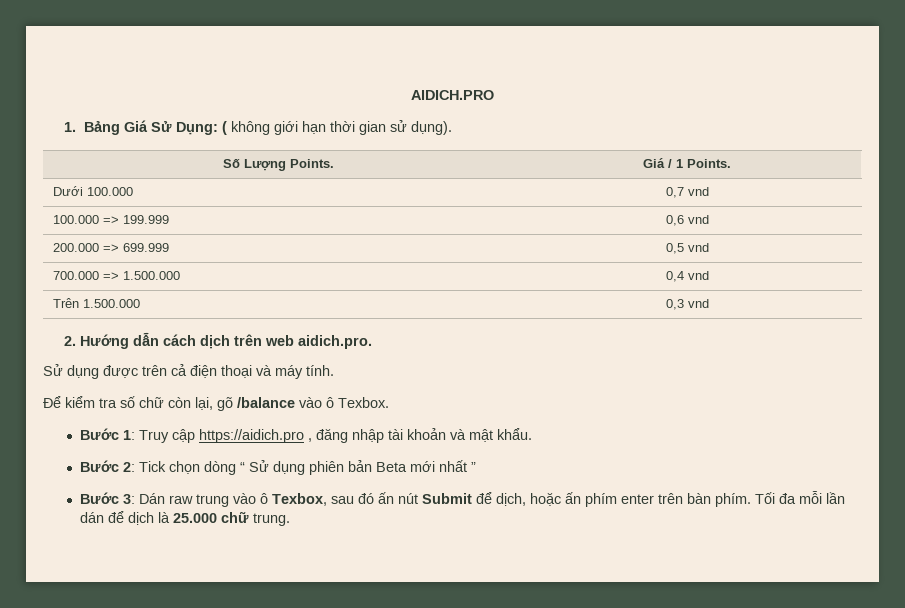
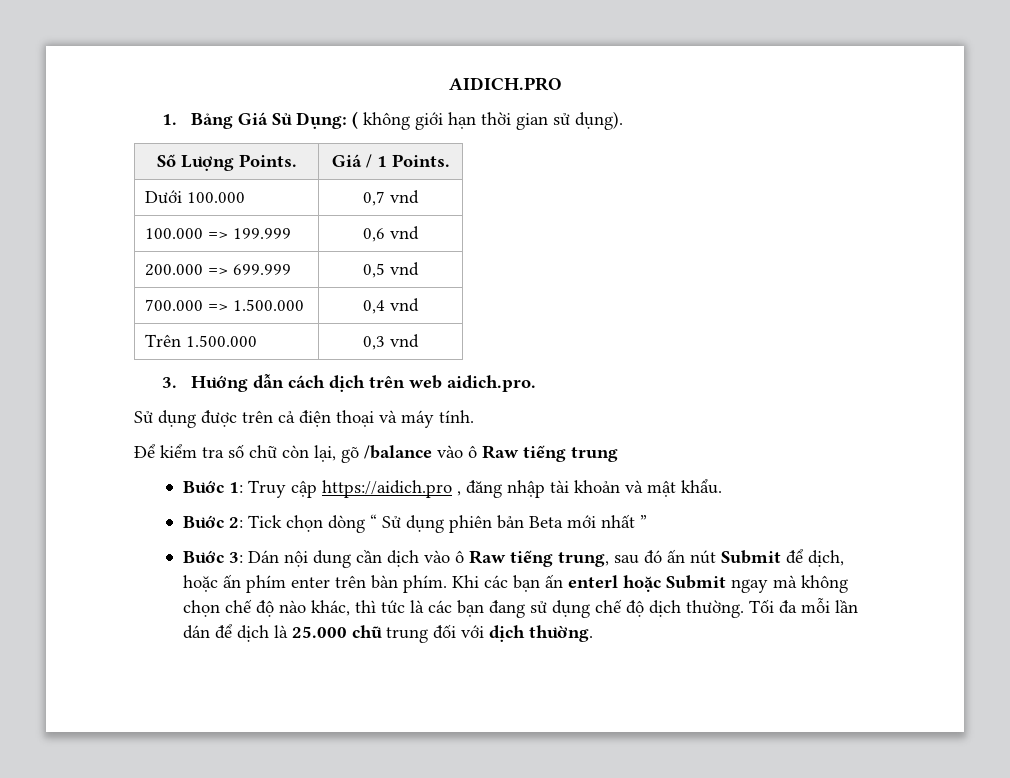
[63,336,76,346] 2. -> [162,377,178,388] 3.
[338,397,389,408] Texbox. -> [482,445,618,462] Raw tiếng trung
[168,493,327,507] raw trung vào ô Texbox, -> [283,549,609,568] nội dung cần dịch vào ô Raw tiếng trung,
(751, 500) none -> [451,574,848,593] [182,599,744,618] Khi các bạn ấn enterl hoặc Submit ngay mà không chọn chế độ nào khác, thì tức là các bạn đang sử dụng chế độ dịch thường.
[252,513,290,526] trung. -> [385,624,593,643] trung đối với dịch thường.

